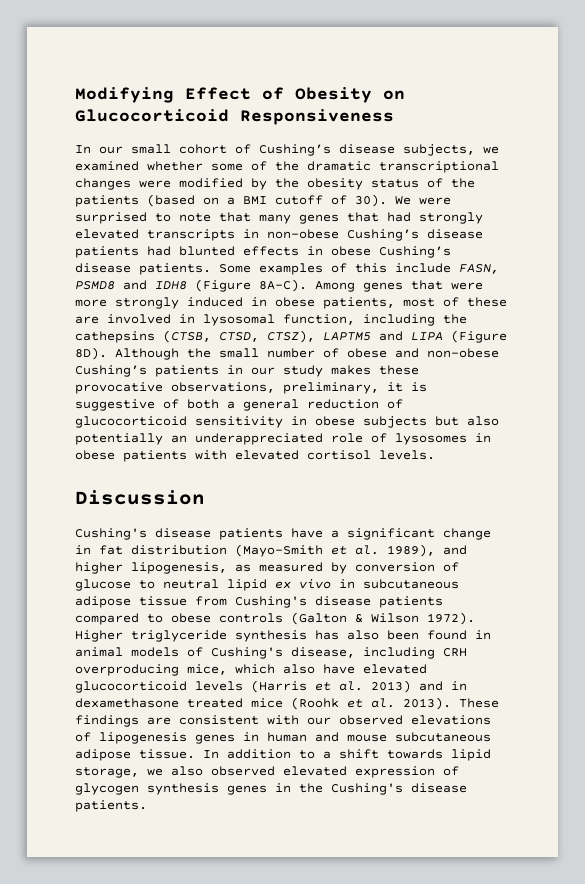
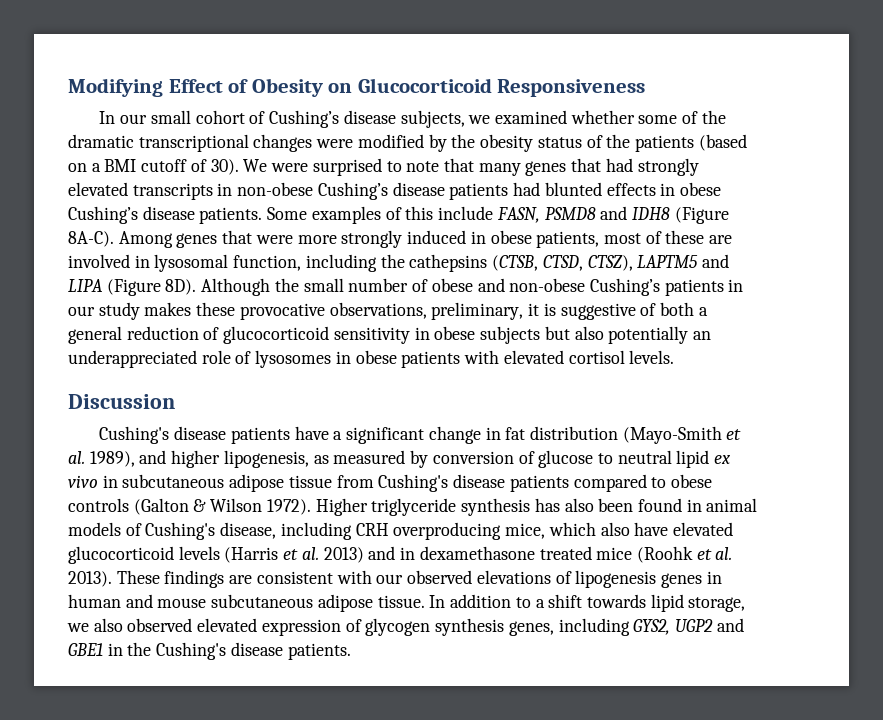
[227,785,267,795] genes -> [508,618,744,636] [68,643,103,656] genes, including GYS2, UGP2 and GBE1

